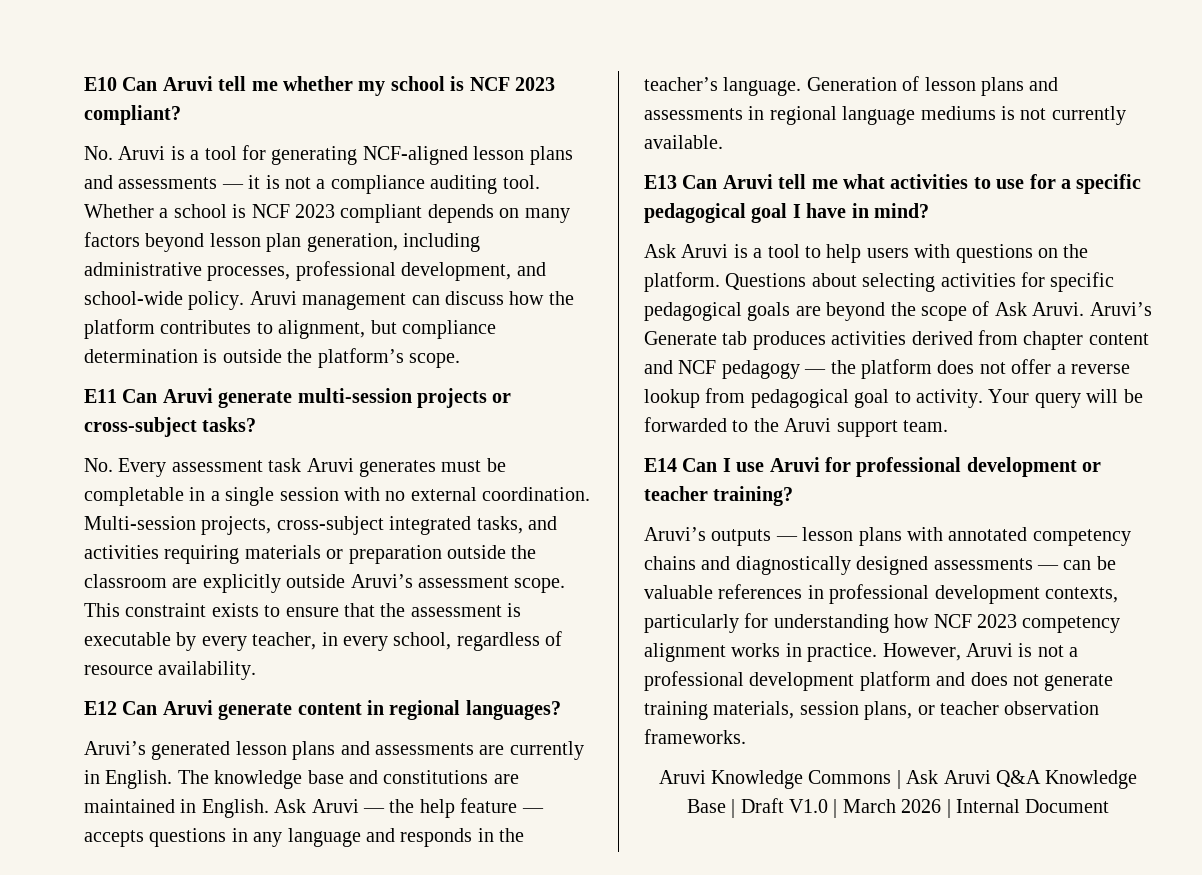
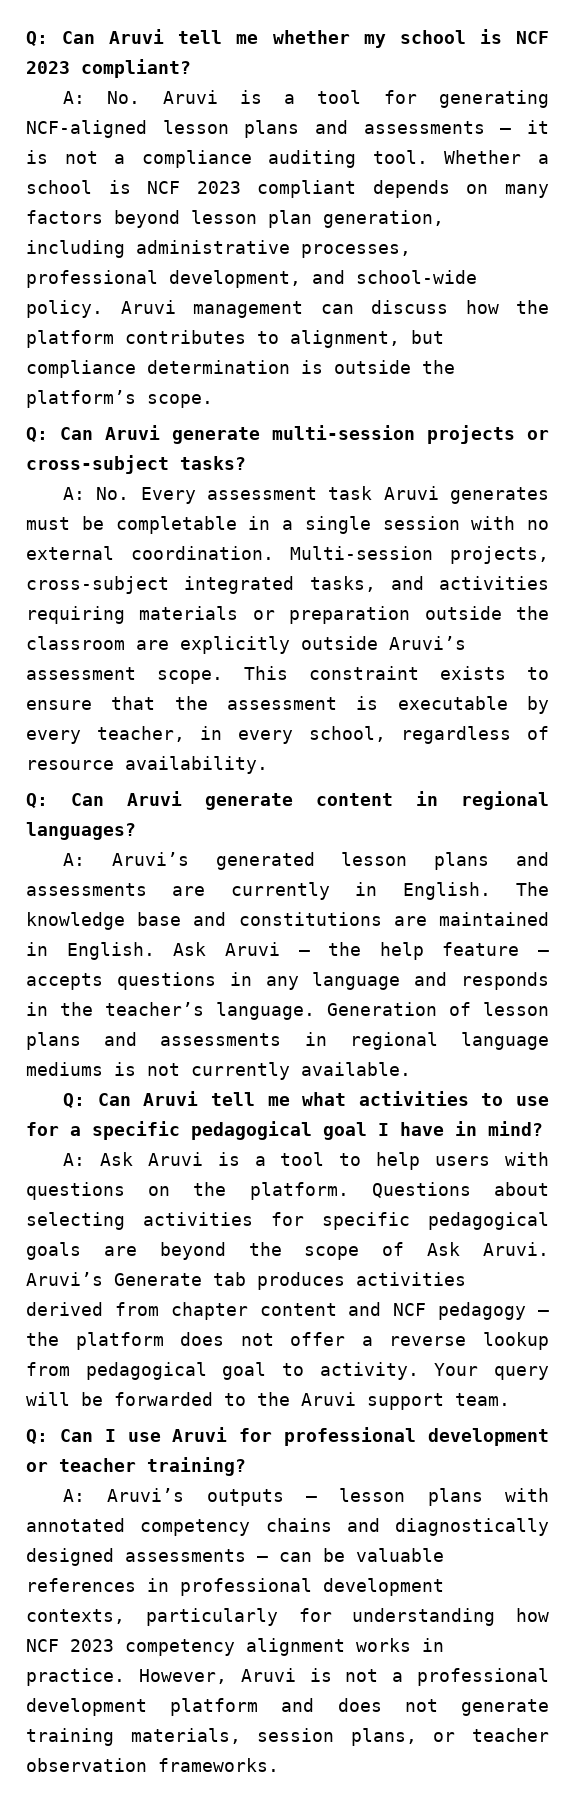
[84,77,117,91] E10 -> [26,31,48,46] Q:
(181, 115) none -> [63,91,86,104] A:
[84,389,117,403] E11 -> [26,427,48,442] Q:
(257, 424) none -> [63,487,86,500] A:
[84,701,117,715] E12 -> [26,793,48,808] Q:
(561, 710) none -> [63,853,86,866] A:
[644,175,677,189] E13 -> [63,1093,86,1108] Q:
(929, 210) none -> [63,1153,86,1166] A:
[644,458,677,472] E14 -> [26,1429,48,1444] Q:
(794, 496) none -> [63,1489,86,1502] A:
[658,770,1138,789] [686,798,1110,818] // Aruvi Knowledge Commons | Ask Aruvi Q&A Knowledge Base | Draft V1.0 | March 2026 | Internal Document -> (279, 1765) none

